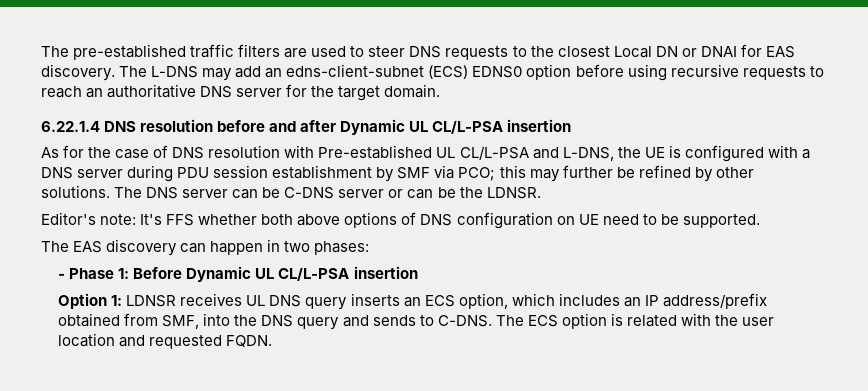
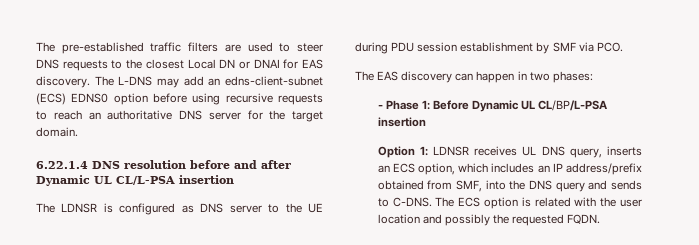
[41,145,810,162] [41,167,124,179] As for the case of DNS resolution with Pre-established UL CL/L-PSA and L-DNS, the UE is configured with a DNS server -> [36,203,324,215] The LDNSR is configured as DNS server to the UE
[458,165,754,182] [41,185,541,199] [41,212,760,229] PCO; this may further be refined by other solutions. The DNS server can be C-DNS server or can be the LDNSR. // Editor's note: It's FFS whether both above options of DNS configuration on UE need to be supported. -> [596,42,623,52] PCO.
[278,267,350,281] CL/L-PSA -> [538,100,609,111] CL/BP/L-PSA
[305,297,348,310] query -> [569,148,602,158] query,
(146, 341) none -> [444,214,510,226] possibly the

